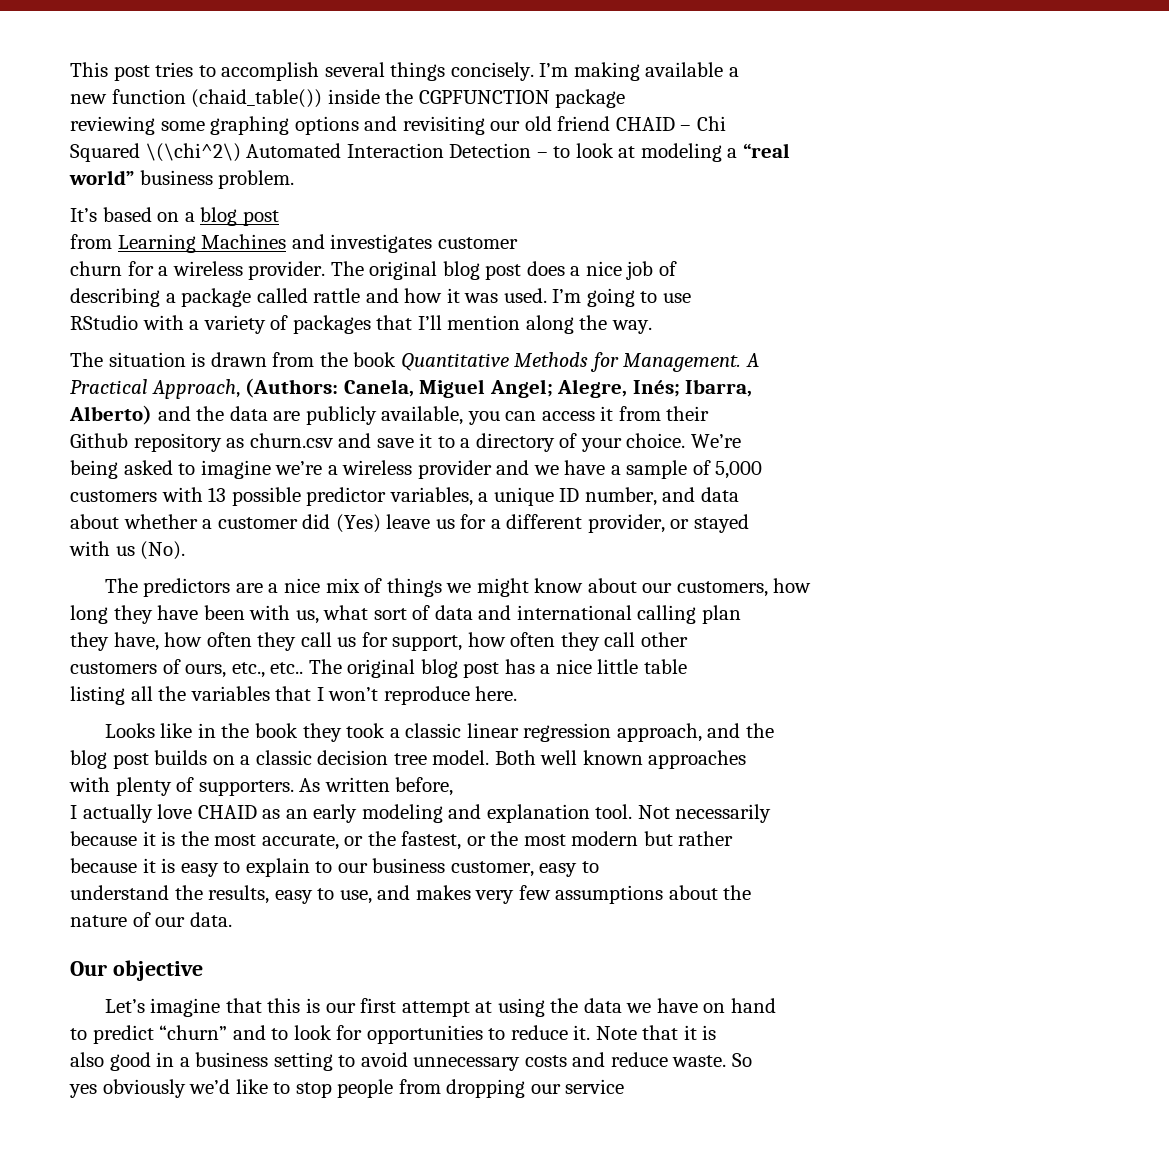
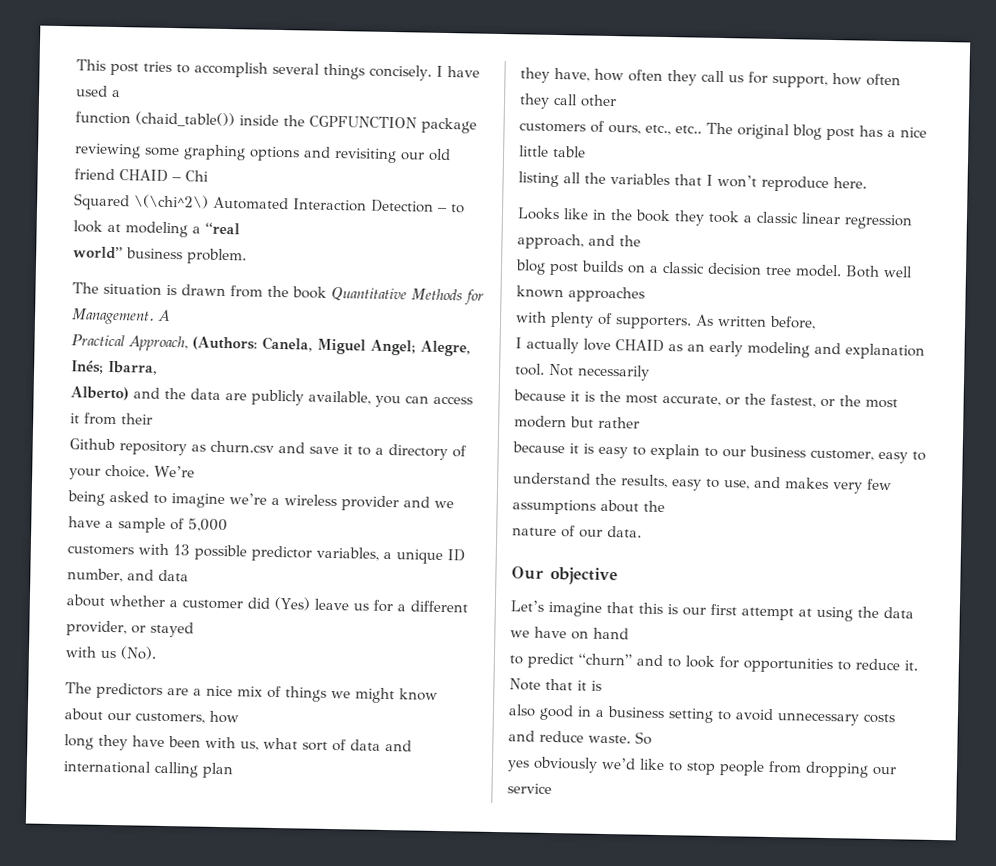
[539,62,724,81] I’m making available -> [435,65,480,78] [76,85,108,97] I have used
[70,94,107,104] new -> (121, 93) none
[70,207,279,226] [70,234,518,253] [70,261,677,280] [70,288,691,307] [70,315,652,334] // It’s based on a blog post // from Learning Machines and investigates customer // churn for a wireless provider. The original blog post does a nice job of // describing a package called rattle and how it was used. I’m going to use // RStudio with a variety of packages that I’ll mention along the way. -> (247, 256) none

